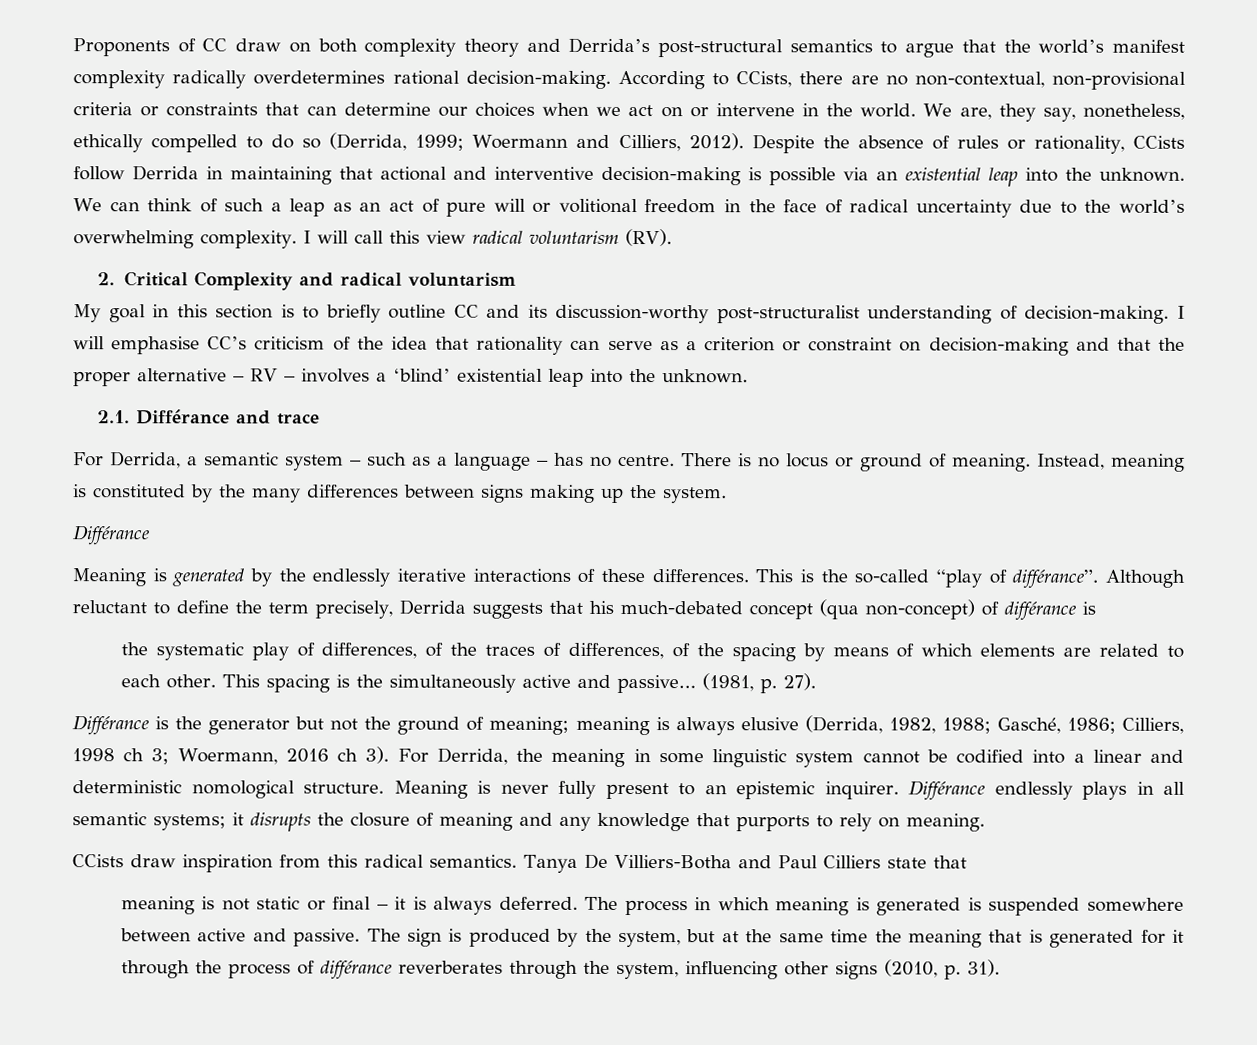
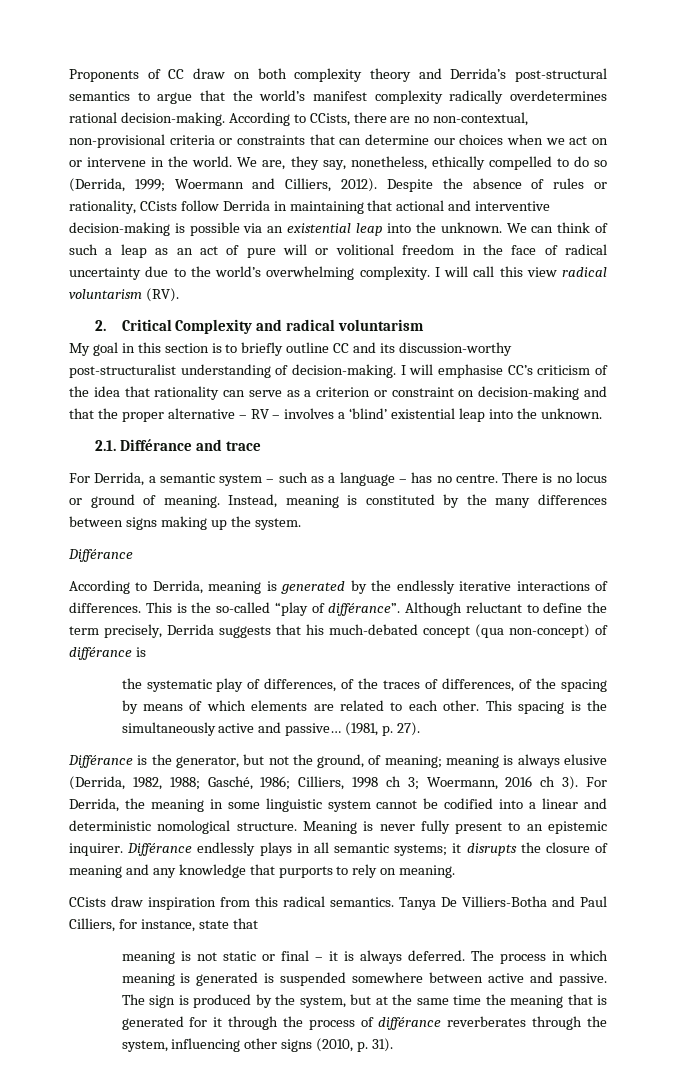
[72,568,146,587] Meaning -> [69,580,262,594] According to Derrida, meaning
[601,568,645,583] these -> (608, 586) none
[208,718,291,735] generator -> [175,756,239,768] generator,
[397,716,461,735] ground -> [317,754,365,768] ground,
[822,855,881,869] Cilliers -> [69,918,195,932] Cilliers, for instance,

